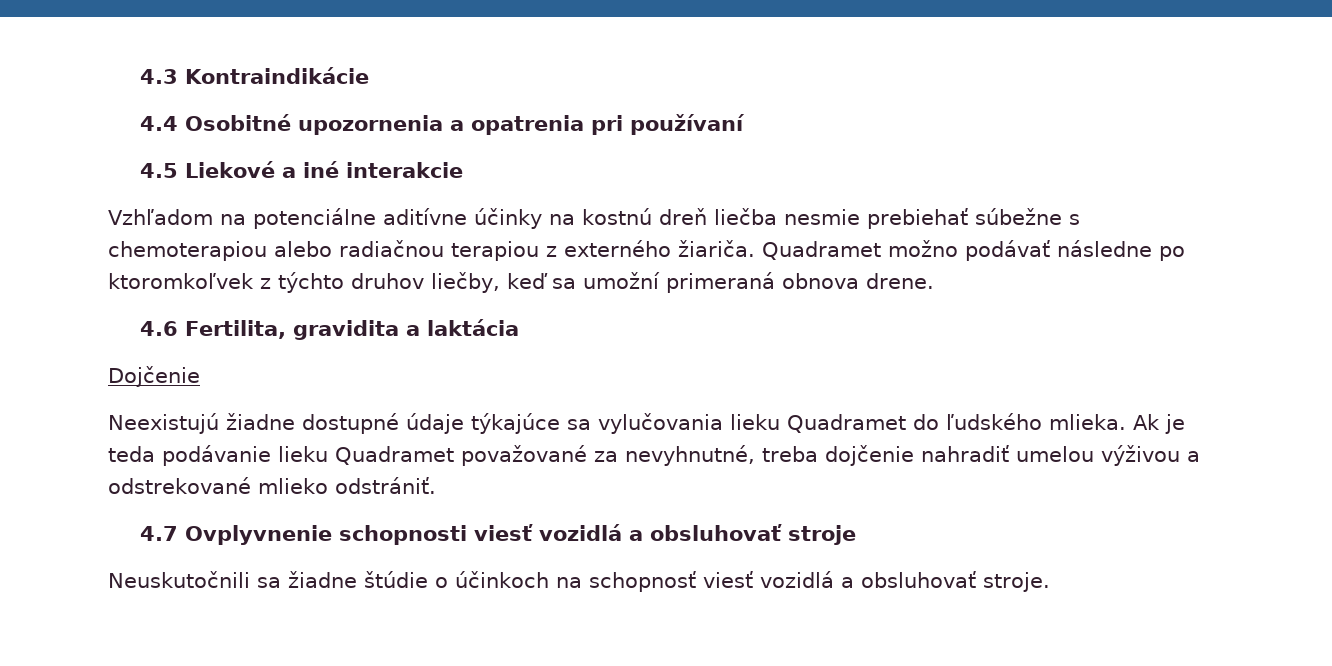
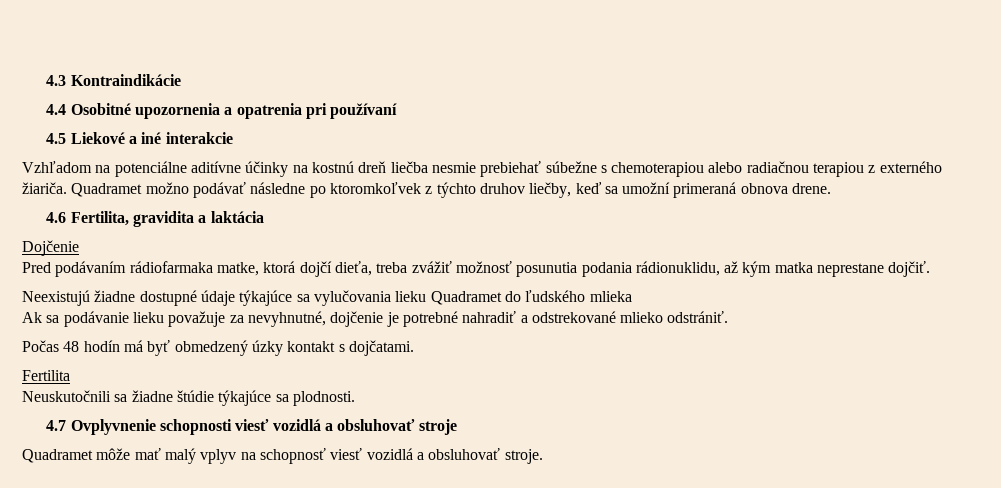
(200, 376) none -> [22,261,931,277] // Pred podávaním rádiofarmaka matke, ktorá dojčí dieťa, treba zvážiť možnosť posunutia podania rádionuklidu, až kým matka neprestane dojčiť.
[1048,414,1185,434] [108,445,1200,466] [108,477,436,494] mlieka. Ak je teda podávanie lieku Quadramet považované za nevyhnutné, treba dojčenie nahradiť umelou výživou a odstrekované mlieko odstrániť. -> [589,291,632,302] [22,311,729,327] [22,340,414,356] [22,370,70,381] [22,390,355,406] mlieka // Ak sa podávanie lieku považuje za nevyhnutné, dojčenie je potrebné nahradiť a odstrekované mlieko odstrániť. // Počas 48 hodín má byť obmedzený úzky kontakt s dojčatami. // Fertilita // Neuskutočnili sa žiadne štúdie týkajúce sa plodnosti.
[108,571,549,588] Neuskutočnili sa žiadne štúdie o účinkoch -> [22,448,237,464] Quadramet môže mať malý vplyv

